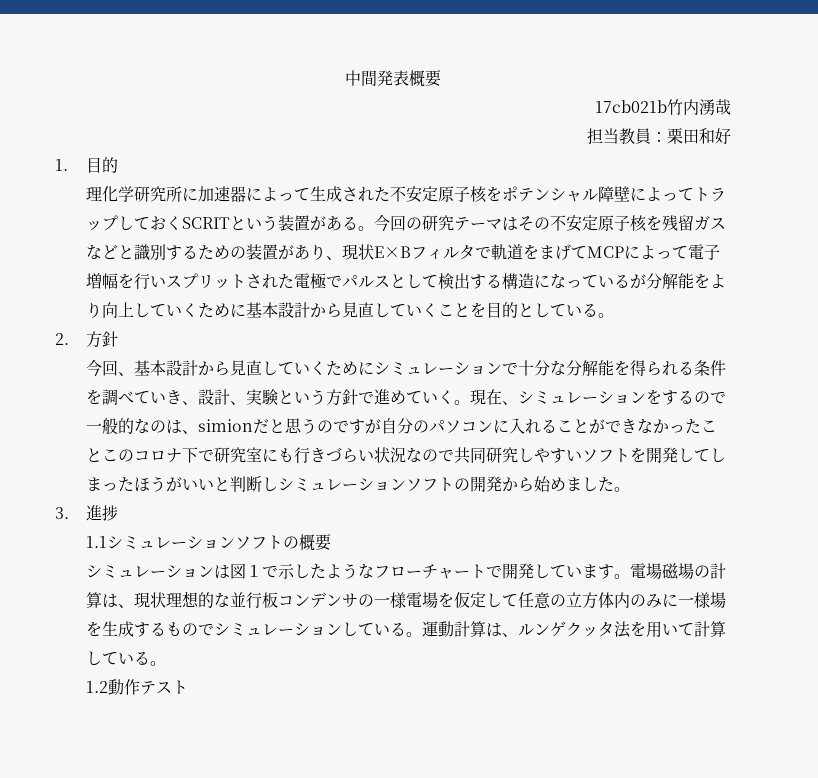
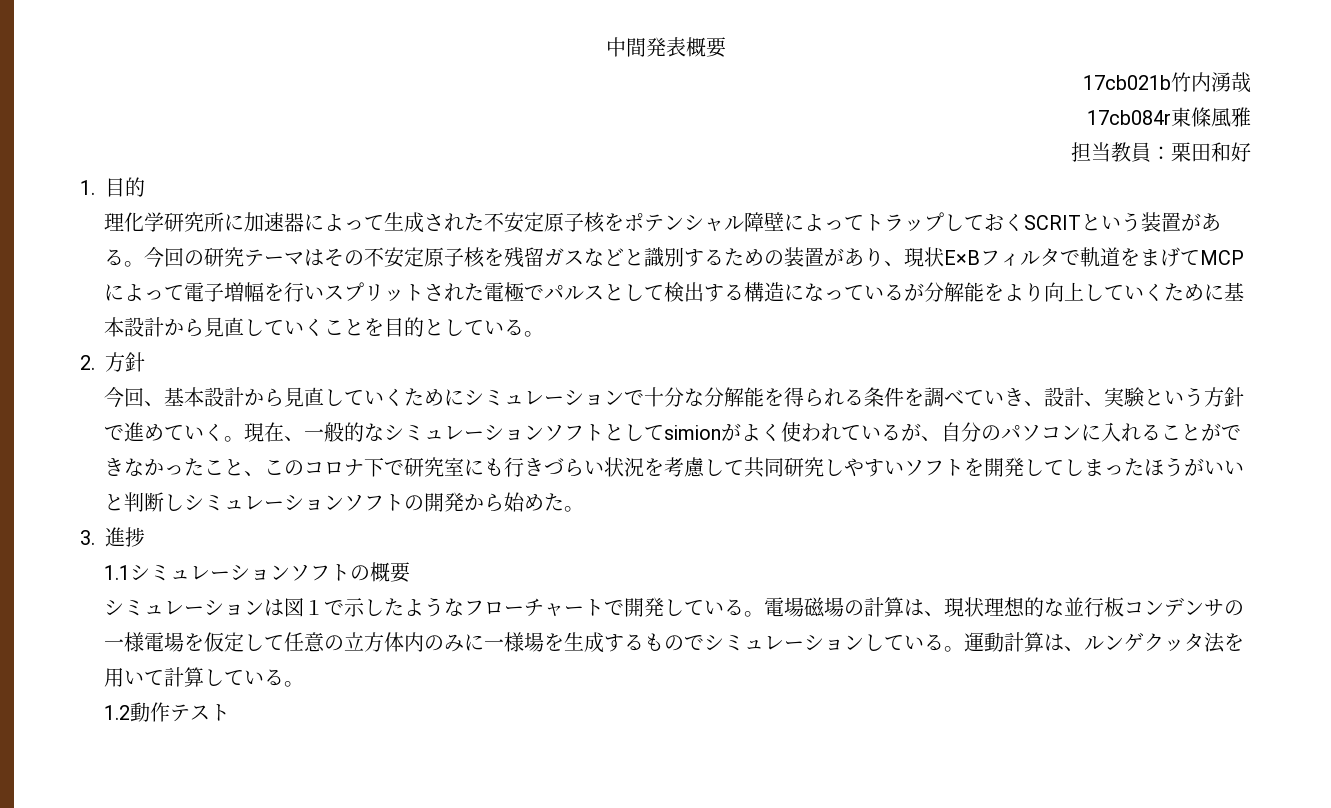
(731, 107) none -> [1087,107,1251,127] // 17cb084r東條風雅
[518,389,727,405] [86,418,382,434] シミュレーションをするので一般的なのは、simionだと思うのですが -> [303,422,941,442] 一般的なシミュレーションソフトとしてsimionがよく使われているが、
(103, 455) none -> [243,471,264,476] 、
[406,447,455,462] なので -> [643,457,744,477] を考慮して
[566,477,599,492] まし -> (544, 502) none
[582,564,615,579] ます -> [723,599,744,616] る

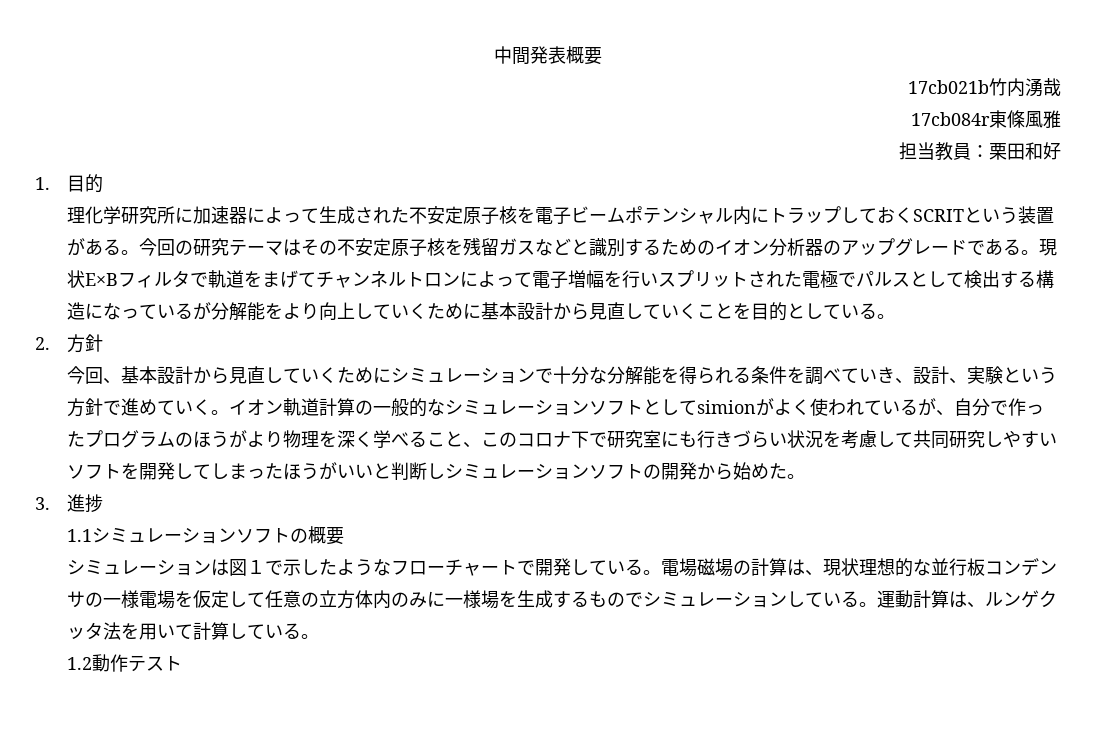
(624, 222) none -> [535,206,626,225] 電子ビーム
[743,212,864,232] 障壁によって -> [733,206,770,225] 内に
[783,247,904,267] 装置があり、 -> [715,238,1040,256] イオン分析器のアップグレードである。
[1199,250,1244,265] MCP -> [316,271,461,288] チャンネルトロン
[243,422,304,442] 現在、 -> [229,398,374,416] イオン軌道計算の
[980,422,1241,442] [103,458,204,476] のパソコンに入れることができなかった -> [990,398,1045,416] [67,430,428,448] で作ったプログラムのほうがより物理を深く学べる

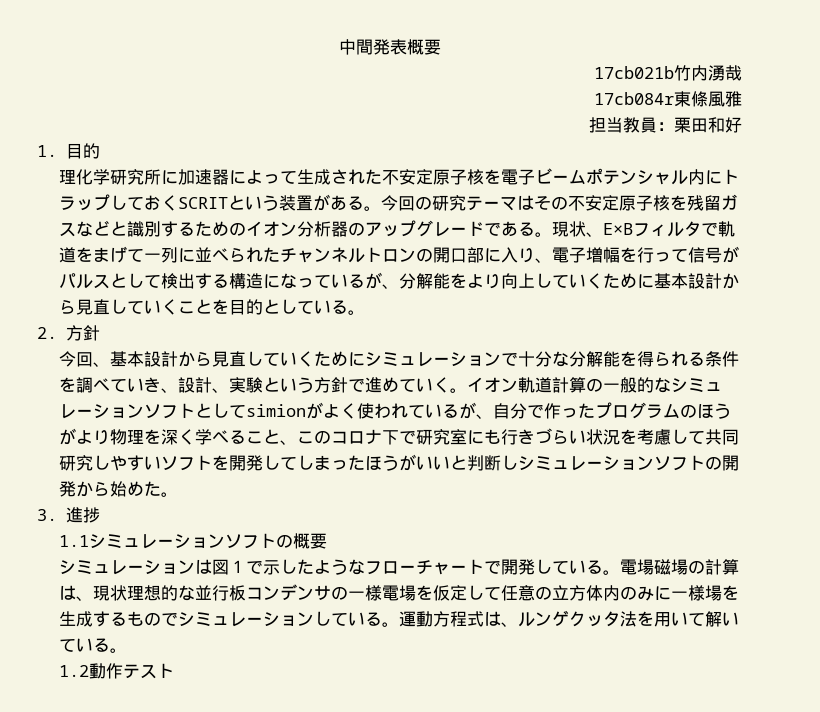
(86, 279) none -> [585,232,603,237] 、
[316,270,857,289] チャンネルトロンによって電子増幅を行いスプリットされた電極で -> [143,246,739,263] 一列に並べられたチャンネルトロンの開口部に入り、電子増幅を行って信号が
(212, 311) none -> [381,284,399,289] 、
[913,590,950,608] 計算 -> [432,611,484,627] 方程式
[193,622,248,640] 計算し -> [704,611,739,627] 解い

